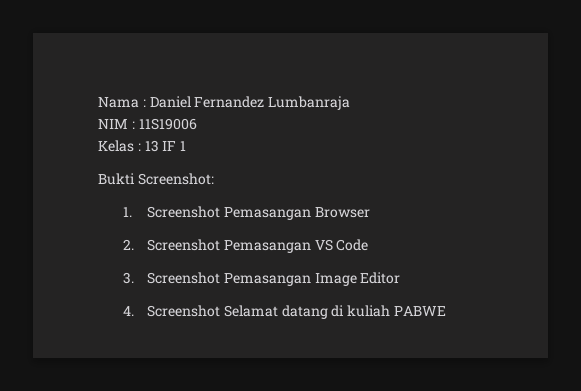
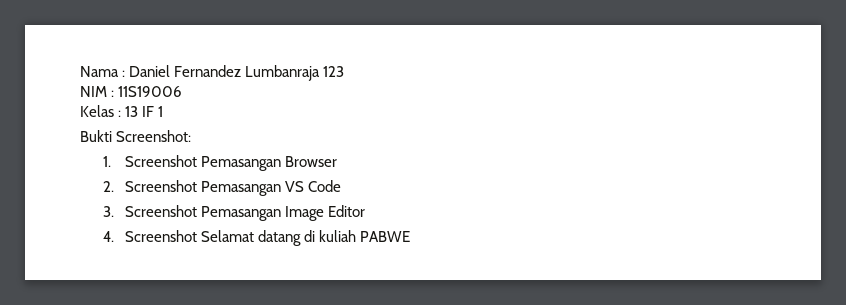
(351, 103) none -> [323,66,345,77] 123

